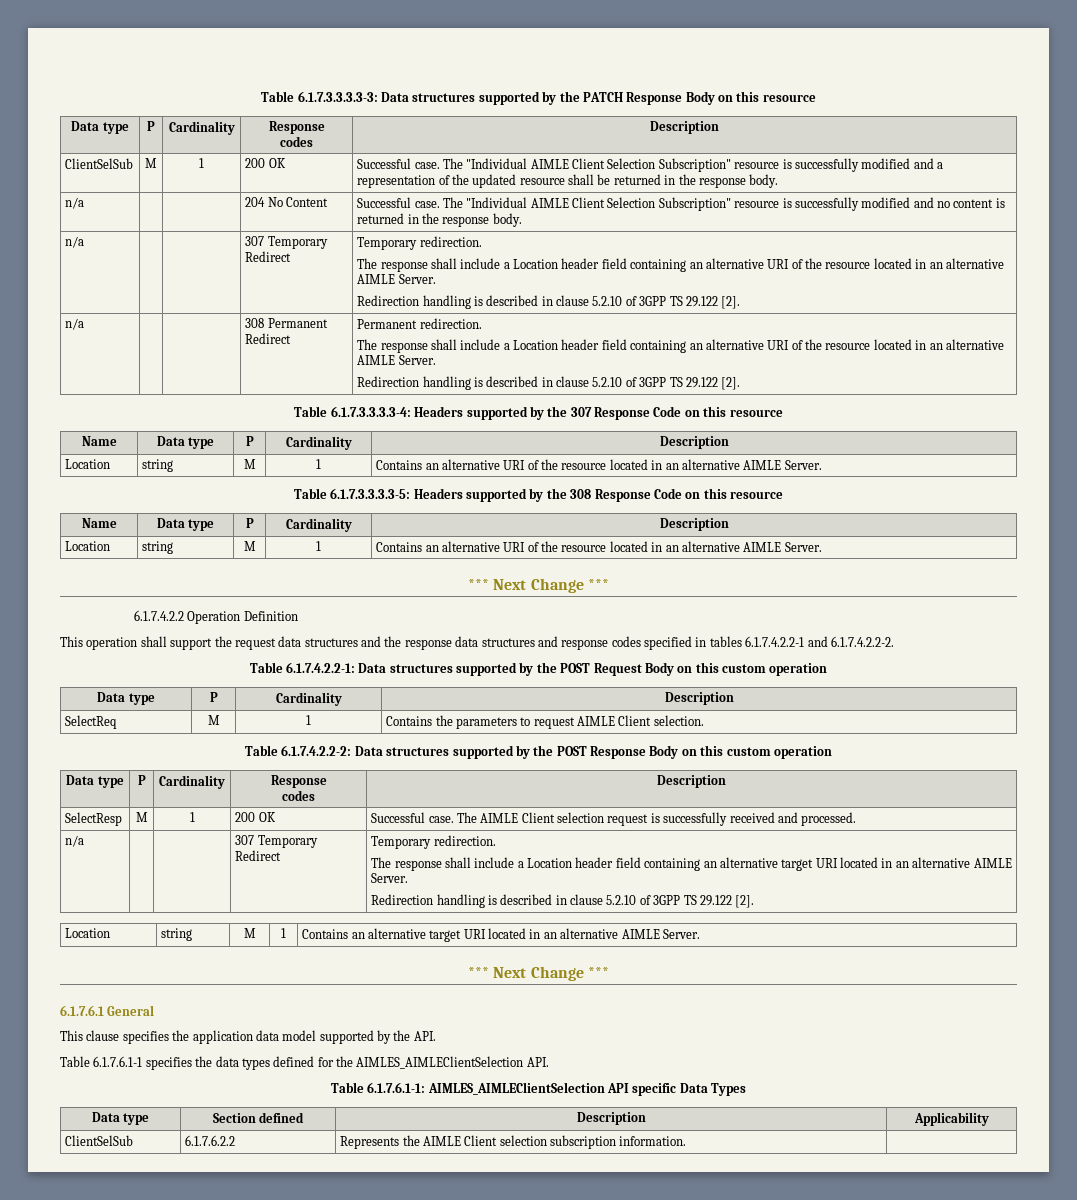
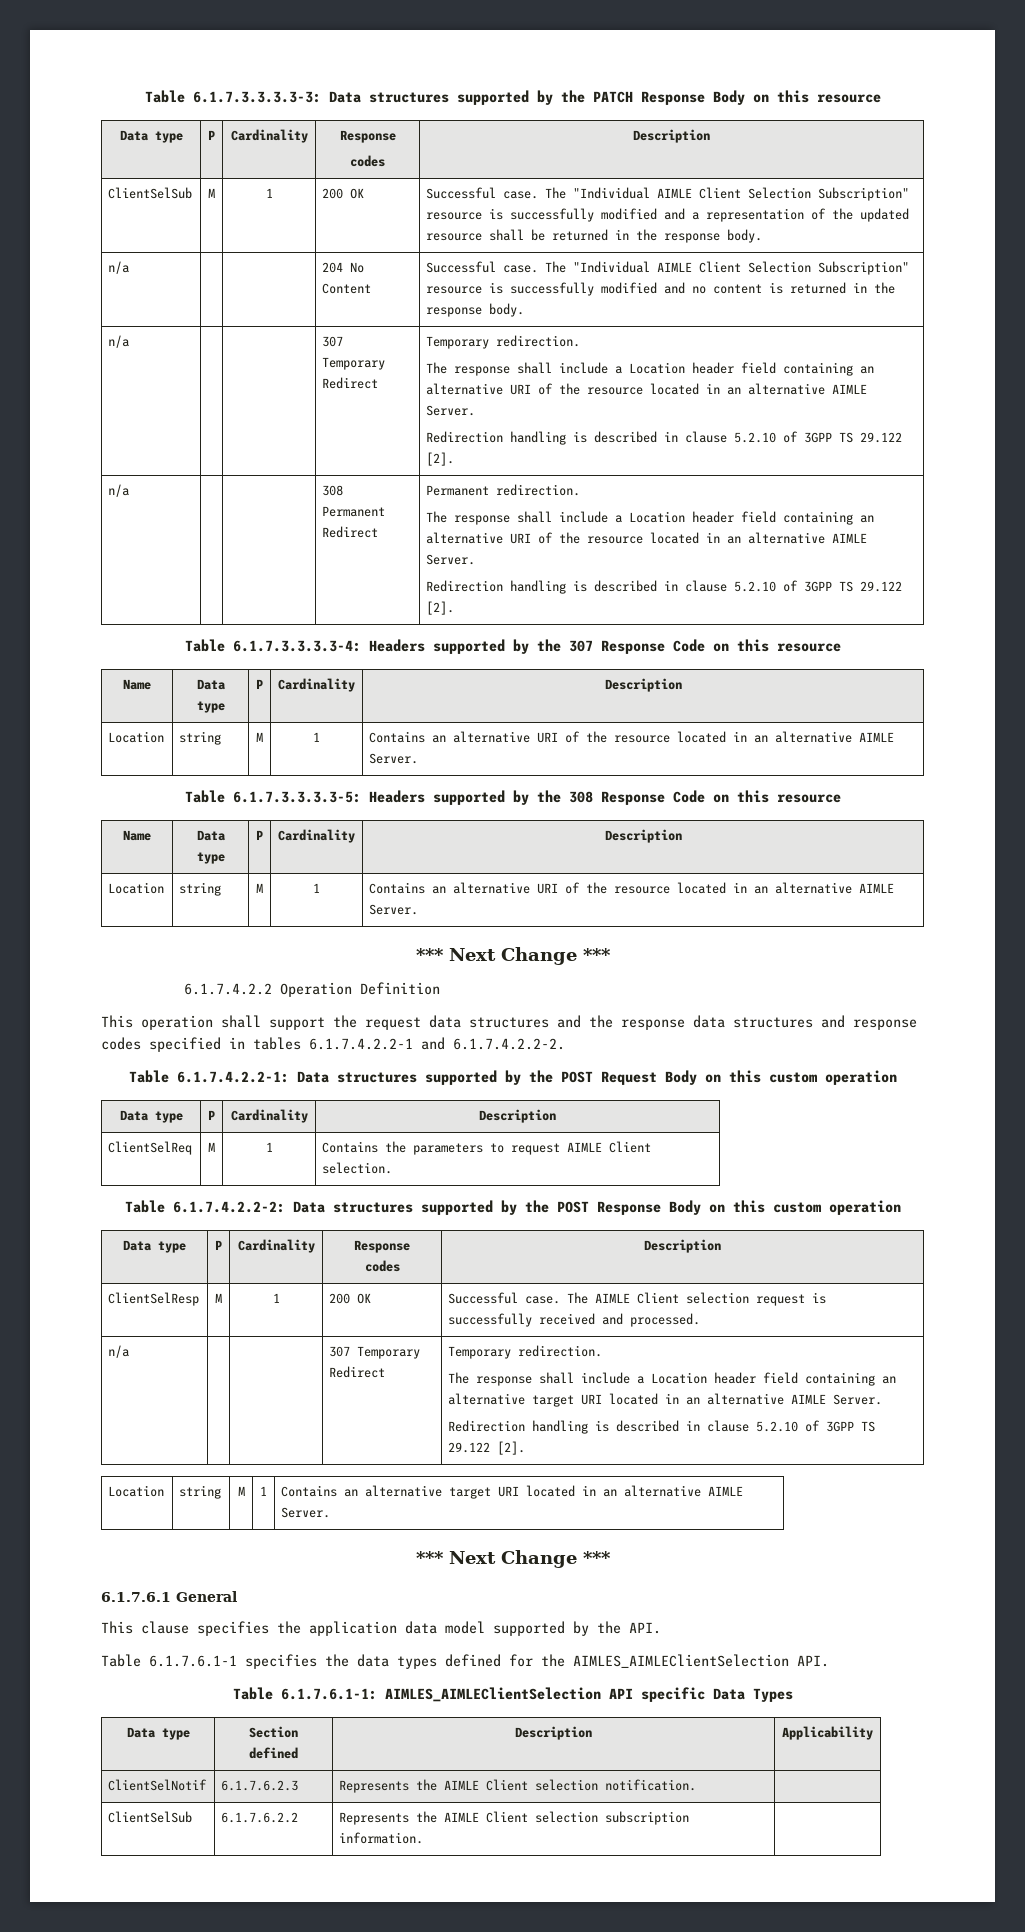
[65,715,118,729] SelectReq -> [108,1141,193,1155] ClientSelReq
[65,812,123,826] SelectResp -> [108,1292,200,1306] ClientSelResp
(989, 1119) none -> [108,1779,208,1791] [221,1780,299,1791] [339,1779,697,1793] // ClientSelNotif | 6.1.7.6.2.3 | Represents the AIMLE Client selection notification. |

